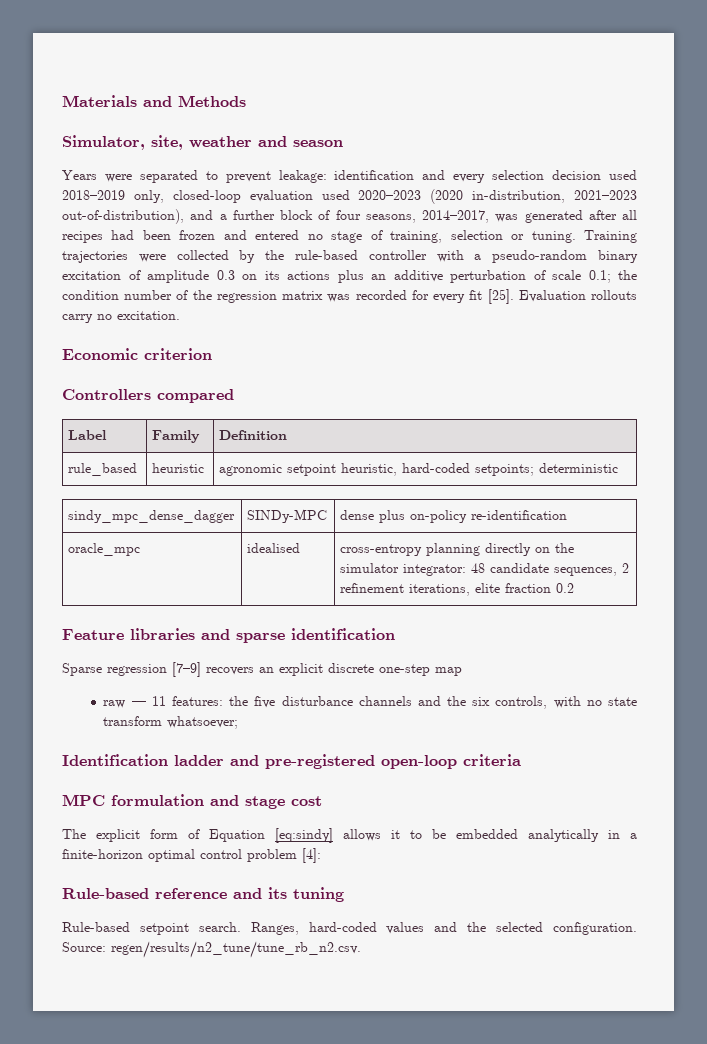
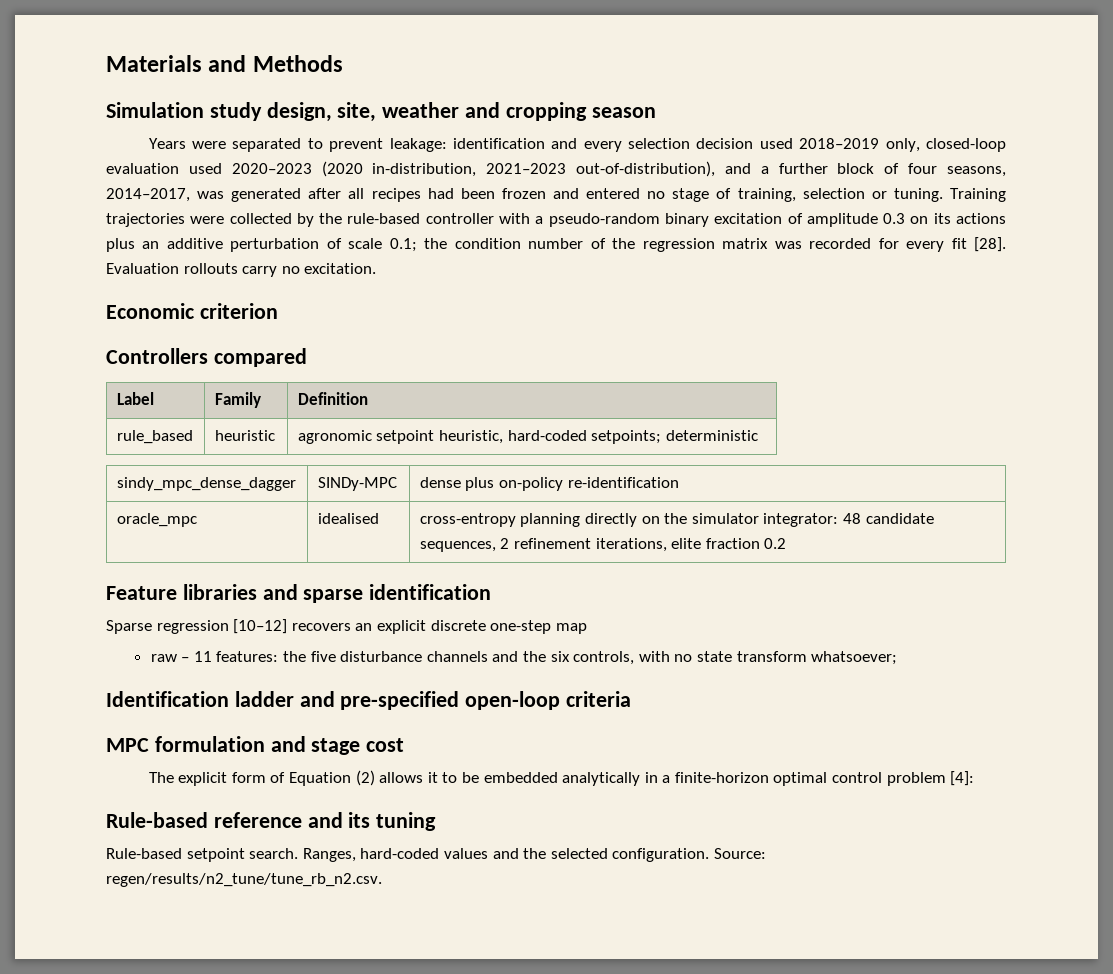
[62,135,145,150] Simulator, -> [106,102,332,122] Simulation study design,
(287, 141) none -> [505,102,587,121] cropping
[487,289,514,304] [25]. -> [974,237,1007,252] [28].
[172,662,201,677] [7–9] -> [233,619,288,634] [10–12]
[131,701,146,706] — -> [181,657,190,662] –
[265,754,375,769] pre-registered -> [340,691,460,710] pre-specified
[275,828,333,843] [eq:sindy] -> [355,770,375,786] (2)

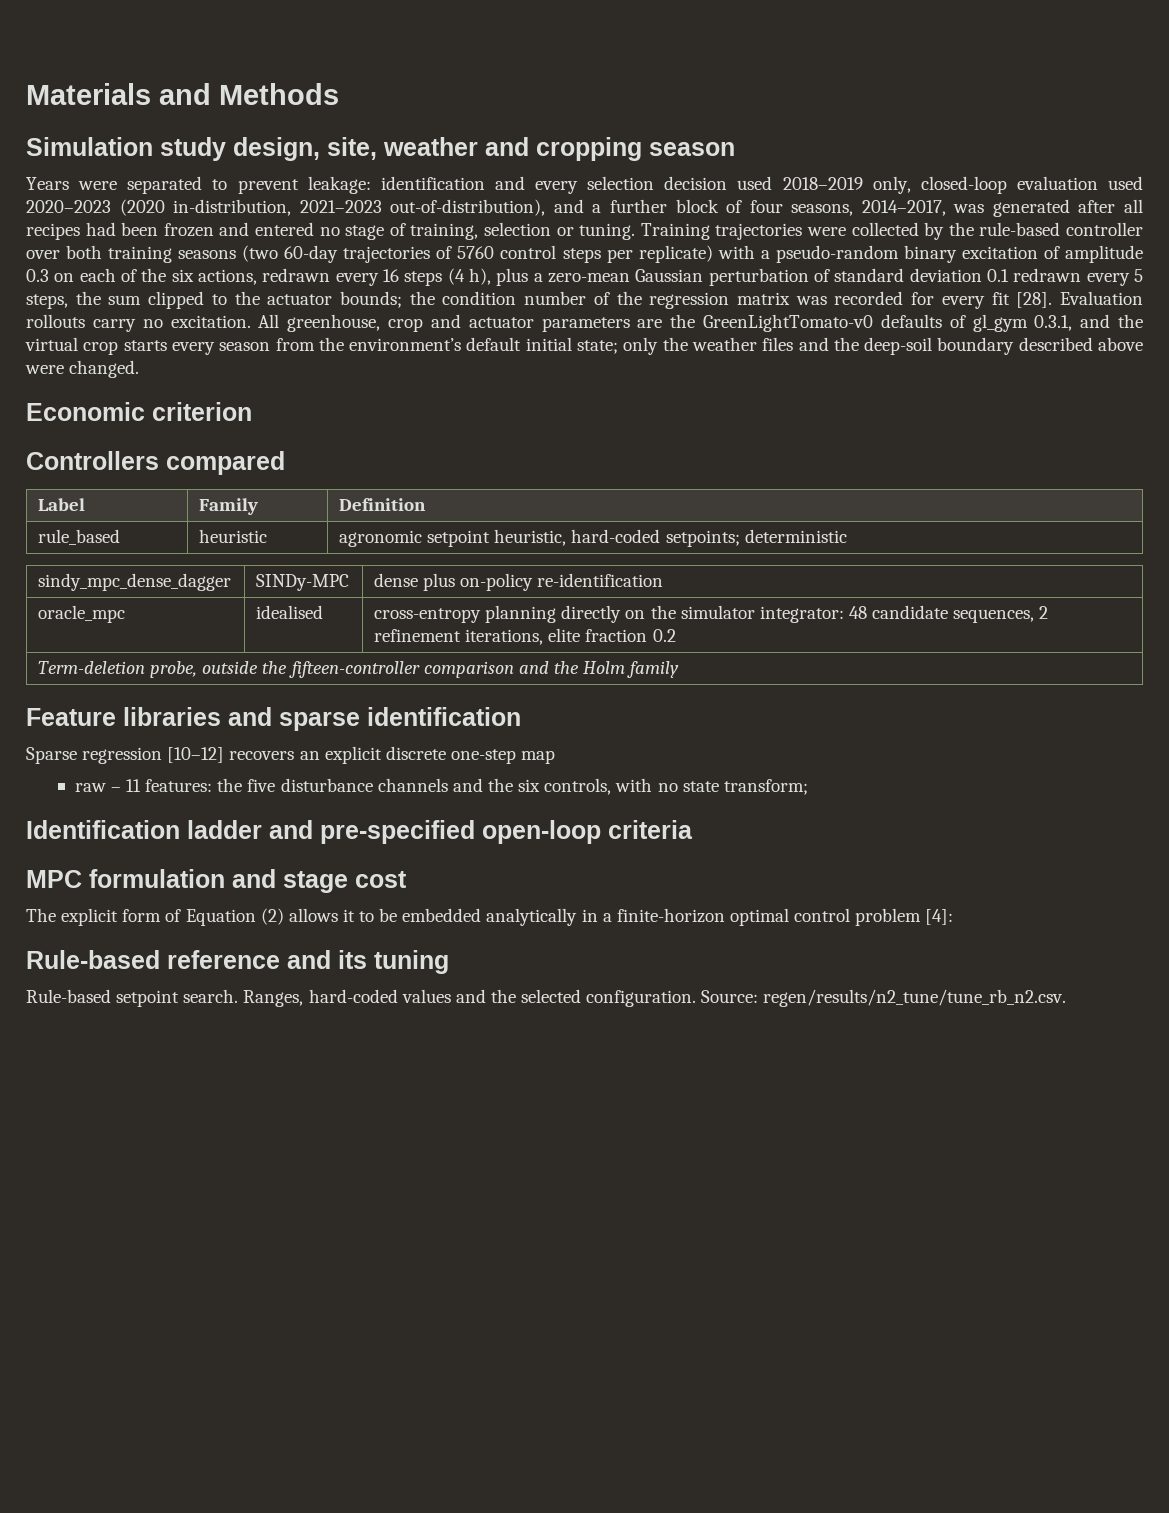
(494, 218) none -> [26,245,713,263] over both training seasons (two 60-day trajectories of 5760 control steps per replicate)
[933,213,1006,224] [106,238,417,252] its actions plus an additive perturbation of scale 0.1; -> [79,268,1143,286] [26,291,403,309] each of the six actions, redrawn every 16 steps (4 h), plus a zero-mean Gaussian perturbation of standard deviation 0.1 redrawn every 5 steps, the sum clipped to the actuator bounds;
(377, 268) none -> [258,314,1143,332] [25,337,1143,355] [25,360,140,378] All greenhouse, crop and actuator parameters are the GreenLightTomato-v0 defaults of gl_gym 0.3.1, and the virtual crop starts every season from the environment’s default initial state; only the weather files and the deep-soil boundary described above were changed.
(787, 543) none -> [38,661,680,678] // Term-deletion probe, outside the fifteen-controller comparison and the Holm family
[736,651,898,665] transform whatsoever; -> [723,779,808,795] transform;

